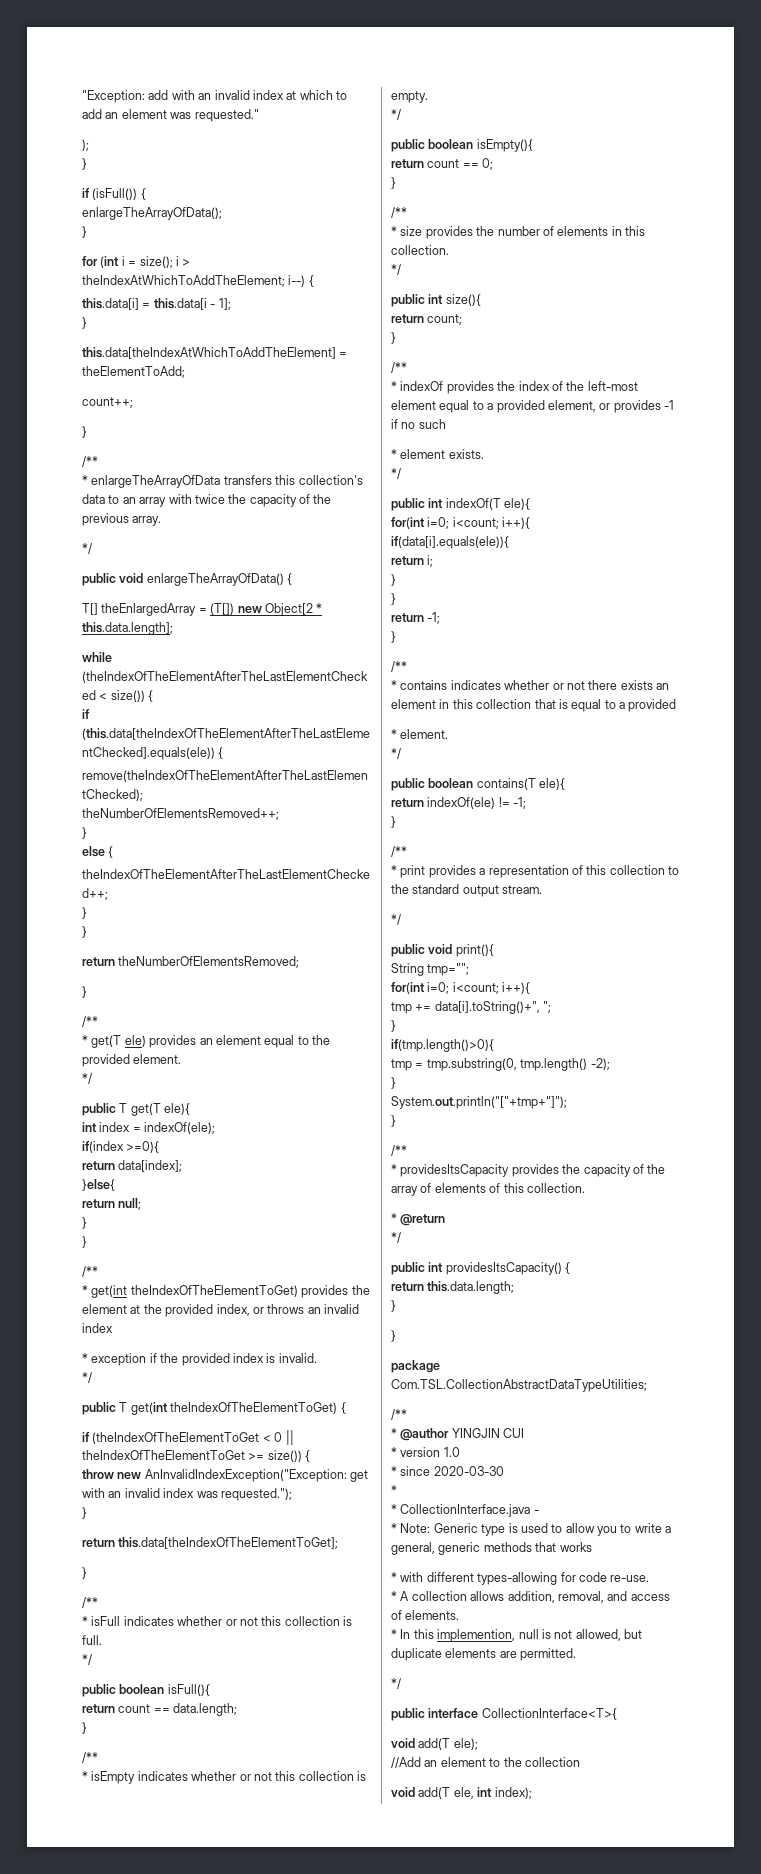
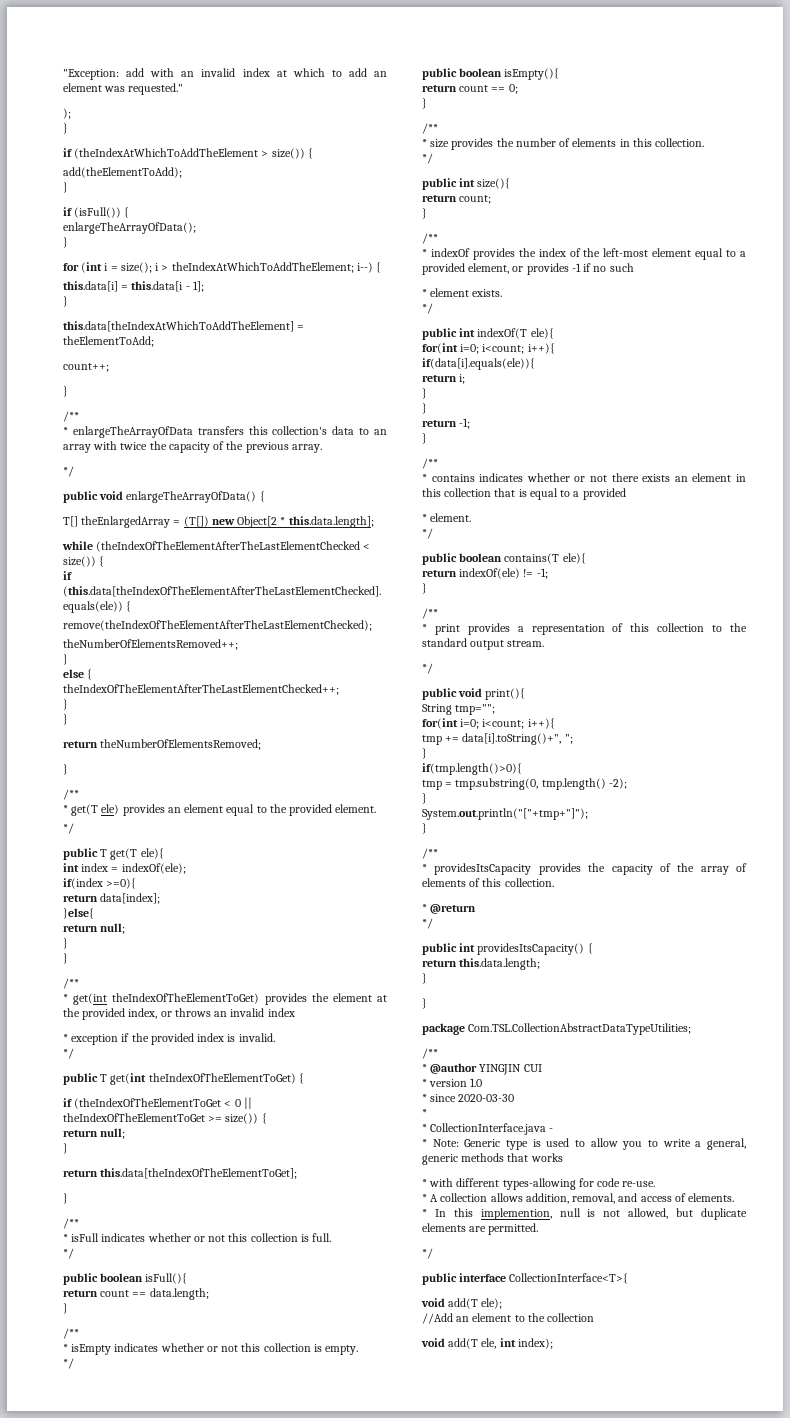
(87, 164) none -> [63,148,313,159] [63,167,182,178] [63,182,68,193] // if (theIndexAtWhichToAddTheElement > size()) { // add(theElementToAdd); // }
[82,1469,369,1482] [82,1488,292,1501] throw new AnInvalidIndexException("Exception: get with an invalid index was requested."); -> [63,1128,126,1139] return null;

